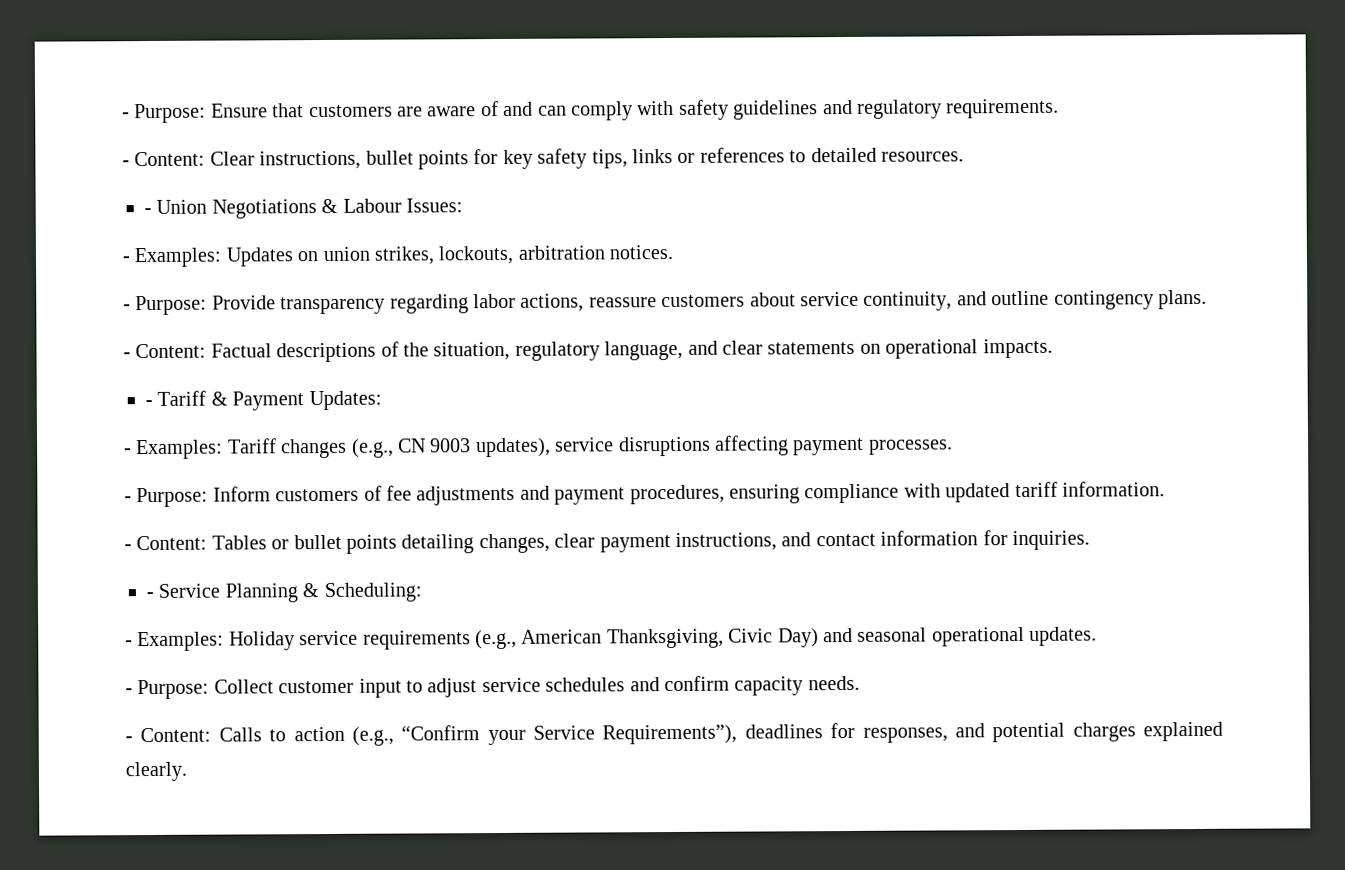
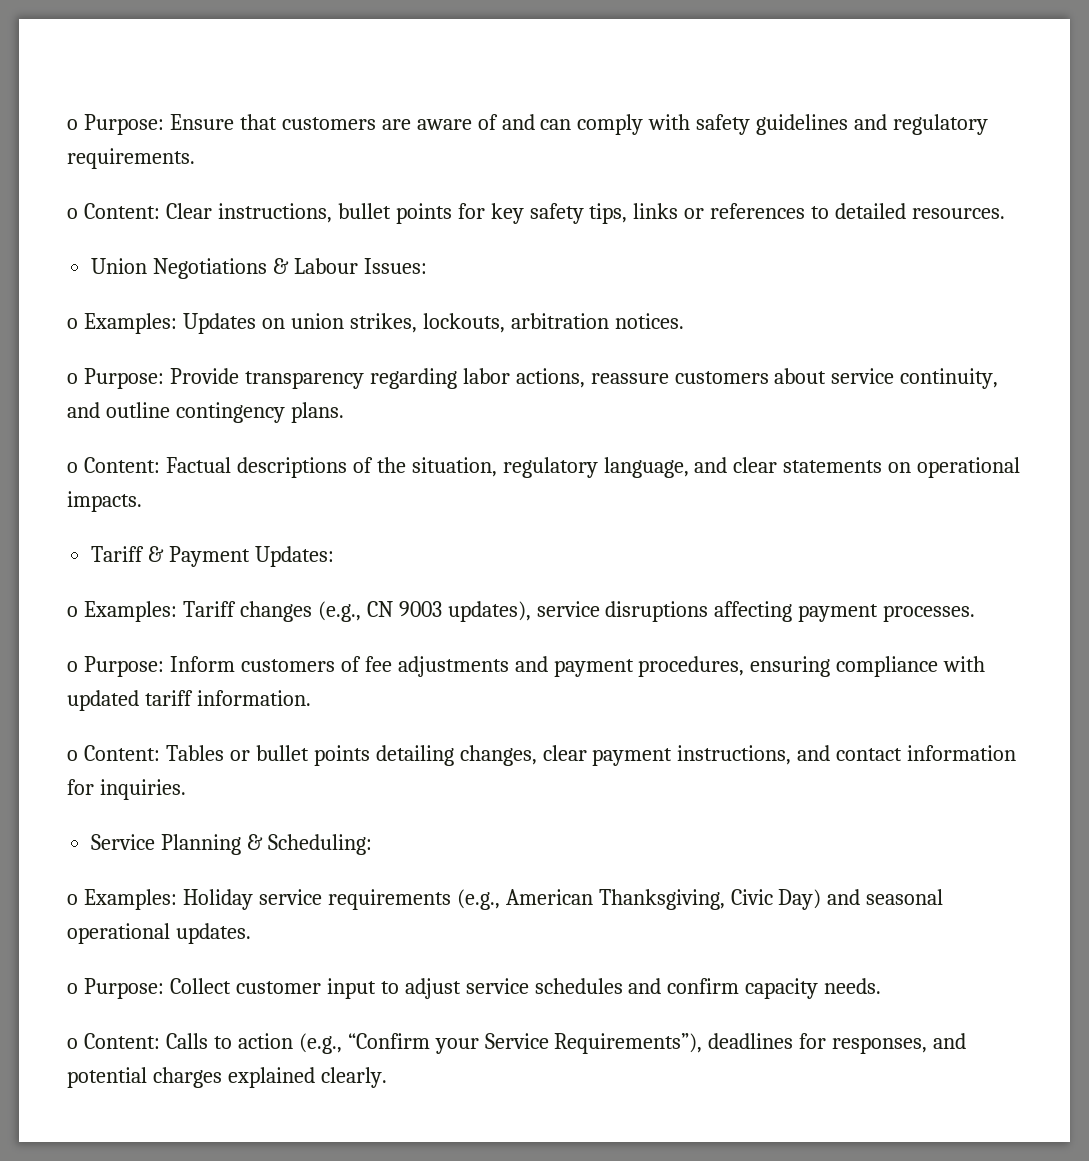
[122,112,130,119] - -> [67,119,78,130] o
[122,160,130,167] - -> [67,208,78,219] o
[144,207,152,215] - -> (1006, 213) none
[122,256,130,263] - -> [67,318,78,329] o
[123,304,131,311] - -> [67,373,78,384] o
[123,352,131,359] - -> [67,462,78,473] o
[145,399,153,407] - -> (142, 501) none
[124,448,132,455] - -> [67,606,78,617] o
[124,496,132,503] - -> [67,661,78,672] o
[124,544,132,551] - -> [67,750,78,761] o
[146,591,154,599] - -> (186, 789) none
[125,640,133,647] - -> [67,894,78,905] o
[125,688,133,695] - -> [67,983,78,994] o
[125,736,133,743] - -> [67,1038,78,1049] o

